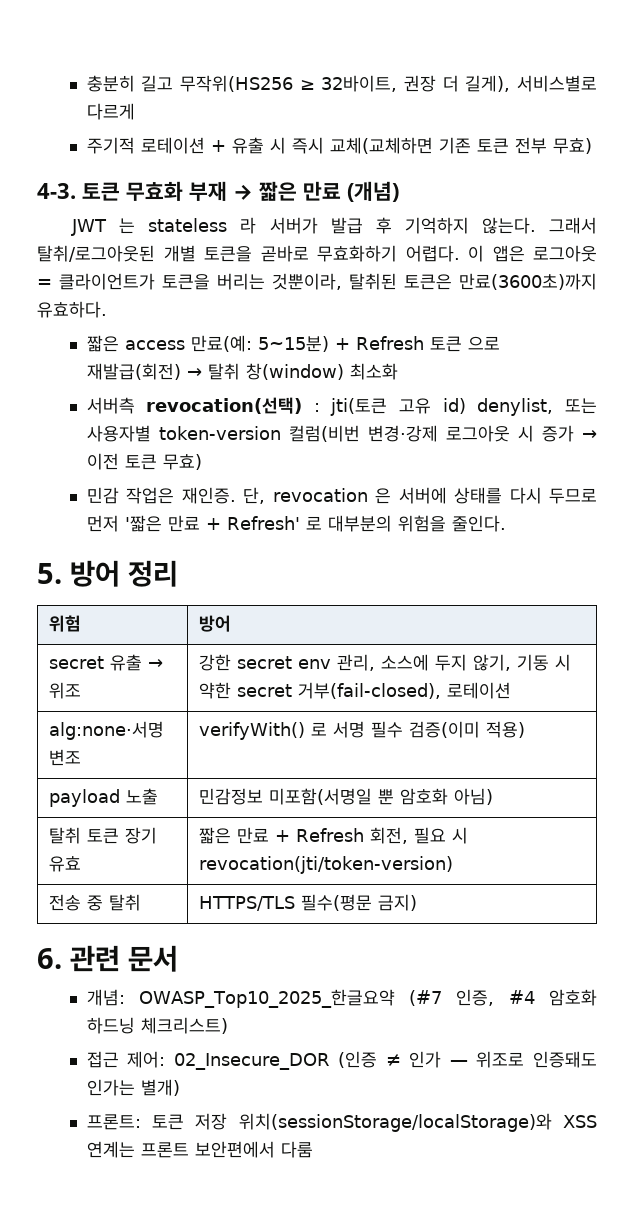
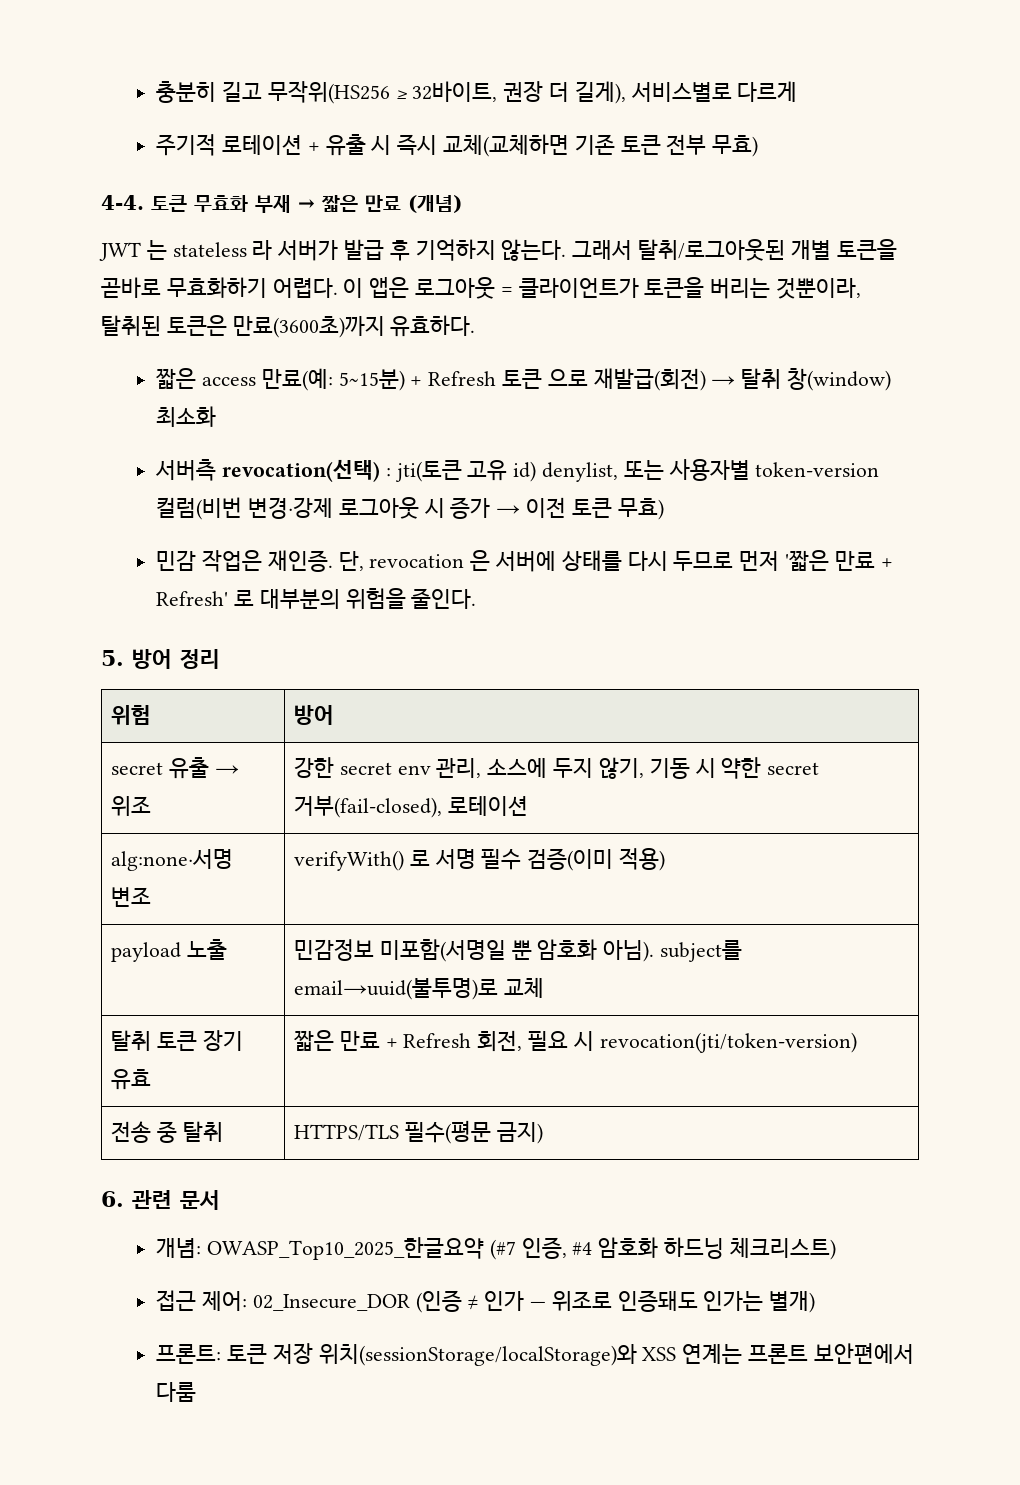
[37,183,76,199] 4-3. -> [101,195,144,210] 4-4.
[453,788,493,805] 아님) -> [603,940,743,962] [294,977,544,1000] 아님). subject를 email→uuid(불투명)로 교체

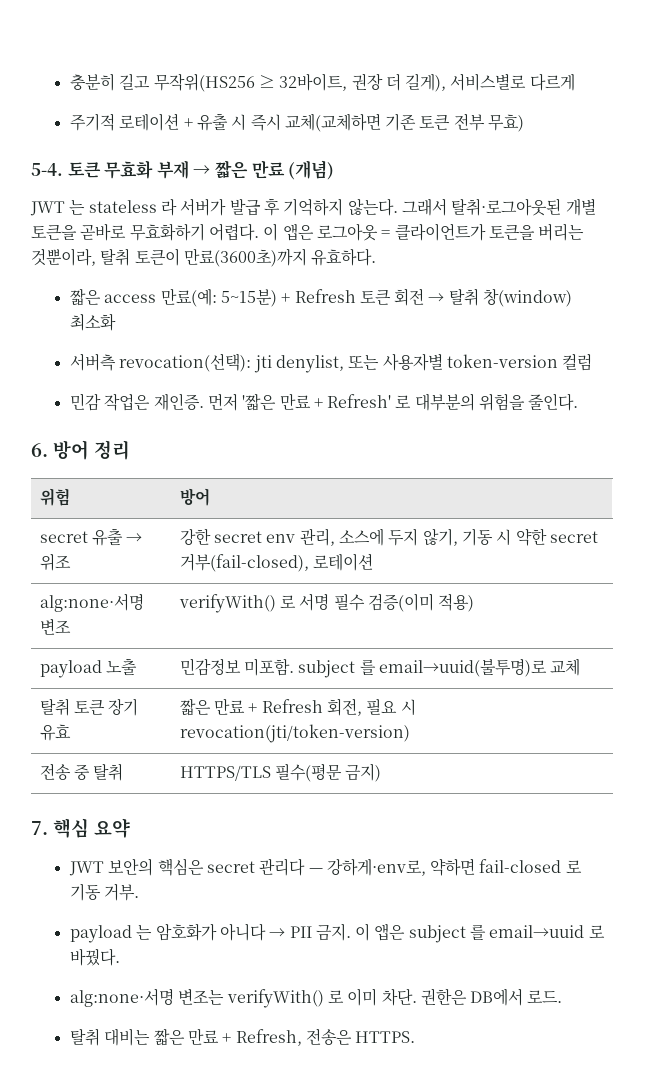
[101,195,144,210] 4-4. -> [31,163,63,176] 5-4.
[638,239,786,261] 탈취/로그아웃된 -> [451,198,562,216] 탈취·로그아웃된
[101,315,227,336] 탈취된 토큰은 -> [100,248,180,266] 탈취 토큰이
[547,368,706,391] 으로 재발급(회전) -> [394,288,425,306] 회전
[221,459,880,482] [156,497,664,520] [156,550,734,572] revocation(선택) : jti(토큰 고유 id) denylist, 또는 사용자별 token-version 컬럼(비번 변경·강제 로그아웃 시 증가 → 이전 토큰 무효) // 민감 작업은 재인증. 단, revocation 은 서버에 상태를 다시 두므로 -> [119,353,593,373] [69,393,204,411] revocation(선택): jti denylist, 또는 사용자별 token-version 컬럼 // 민감 작업은 재인증.
[101,650,124,666] 5. -> [31,443,48,457] 6.
[379,939,743,962] 미포함(서명일 뿐 암호화 아님). subject를 -> [244,658,376,678] 미포함. subject 를
[101,1190,220,1210] [156,1237,836,1260] [156,1290,816,1313] [156,1343,914,1366] [156,1382,197,1402] 6. 관련 문서 // 개념: OWASP_Top10_2025_한글요약 (#7 인증, #4 암호화 하드닝 체크리스트) // 접근 제어: 02_Insecure_DOR (인증 ≠ 인가 — 위조로 인증돼도 인가는 별개) // 프론트: 토큰 저장 위치(sessionStorage/localStorage)와 XSS 연계는 프론트 보안편에서 다룸 -> [31,818,130,838] [68,858,582,876] [69,883,140,901] [69,923,605,943] [69,948,120,966] [69,988,563,1008] [69,1028,416,1046] 7. 핵심 요약 // JWT 보안의 핵심은 secret 관리다 — 강하게·env로, 약하면 fail-closed 로 기동 거부. // payload 는 암호화가 아니다 → PII 금지. 이 앱은 subject 를 email→uuid 로 바꿨다. // alg:none·서명 변조는 verifyWith() 로 이미 차단. 권한은 DB에서 로드. // 탈취 대비는 짧은 만료 + Refresh, 전송은 HTTPS.

